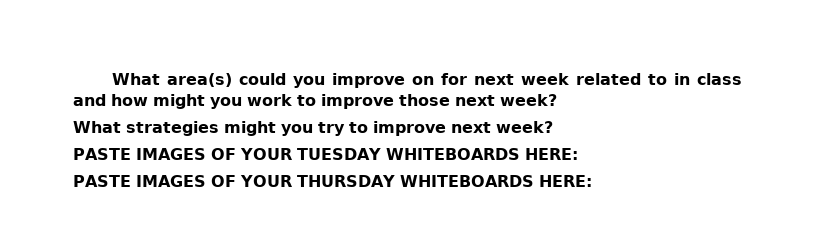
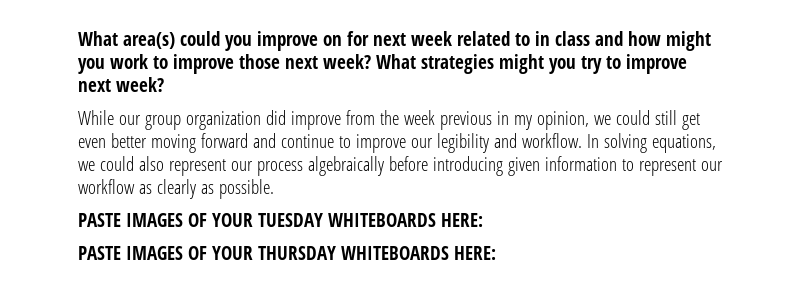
(557, 100) // -> (371, 61) none
(553, 127) none -> [78,110,700,130] [78,133,716,153] [78,156,723,176] [78,179,274,199] // While our group organization did improve from the week previous in my opinion, we could still get even better moving forward and continue to improve our legibility and workflow. In solving equations, we could also represent our process algebraically before introducing given information to represent our workflow as clearly as possible.

